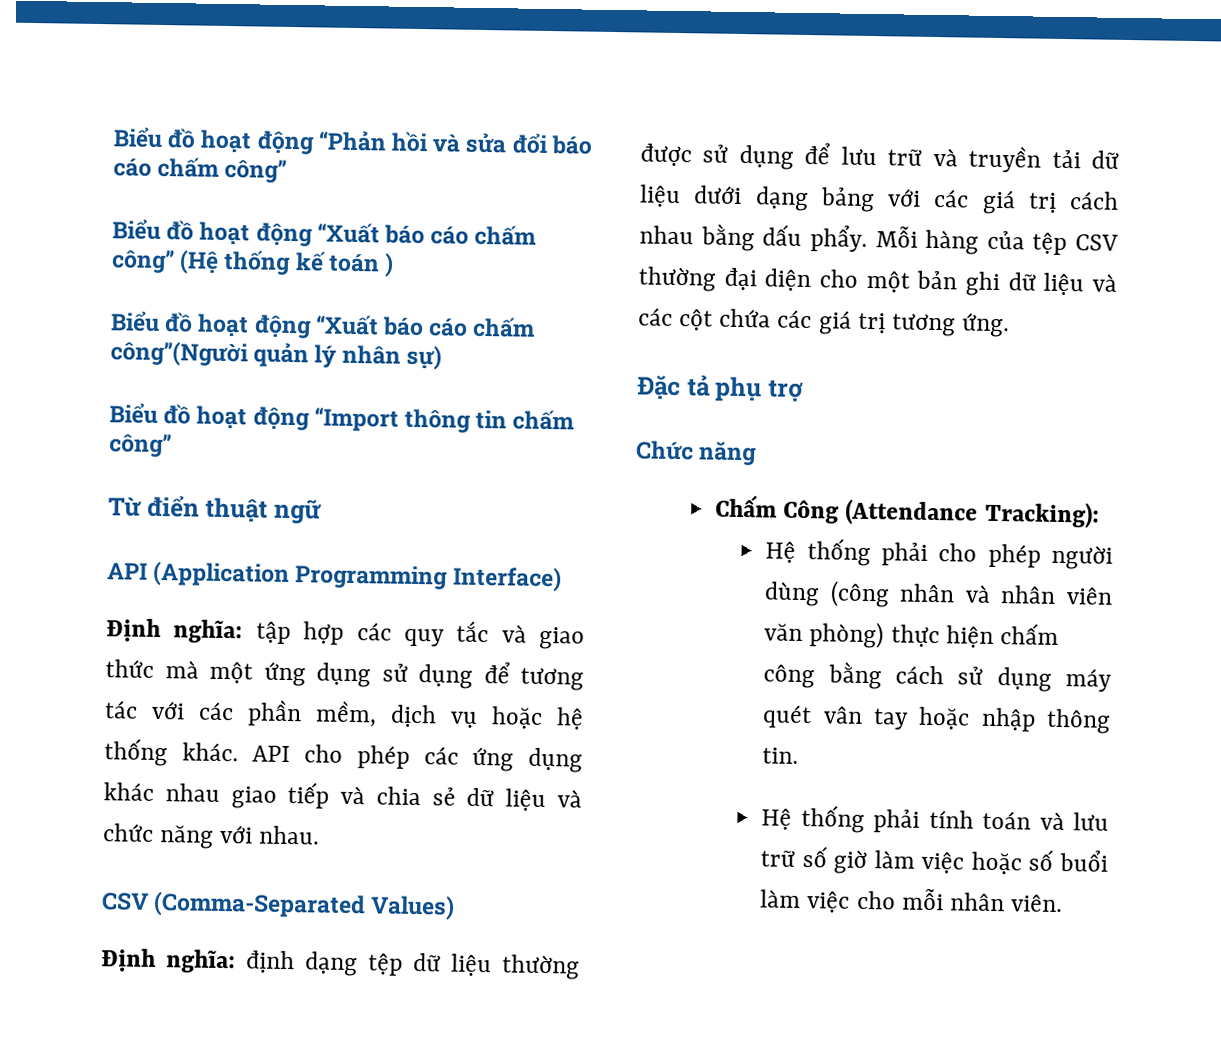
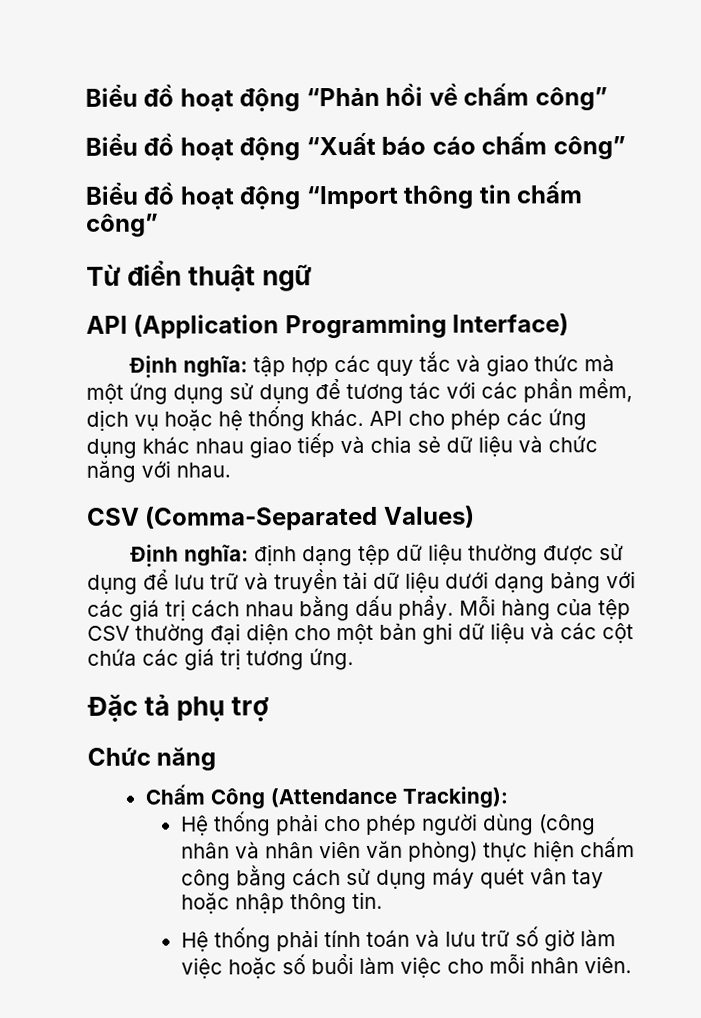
[432,132,593,155] [113,158,152,177] và sửa đổi báo cáo -> [428,83,458,106] về
[179,249,395,278] [110,310,537,339] [110,340,442,371] (Hệ thống kế toán ) // Biểu đồ hoạt động “Xuất báo cáo chấm công”(Người quản lý nhân sự) -> (626, 148) none

